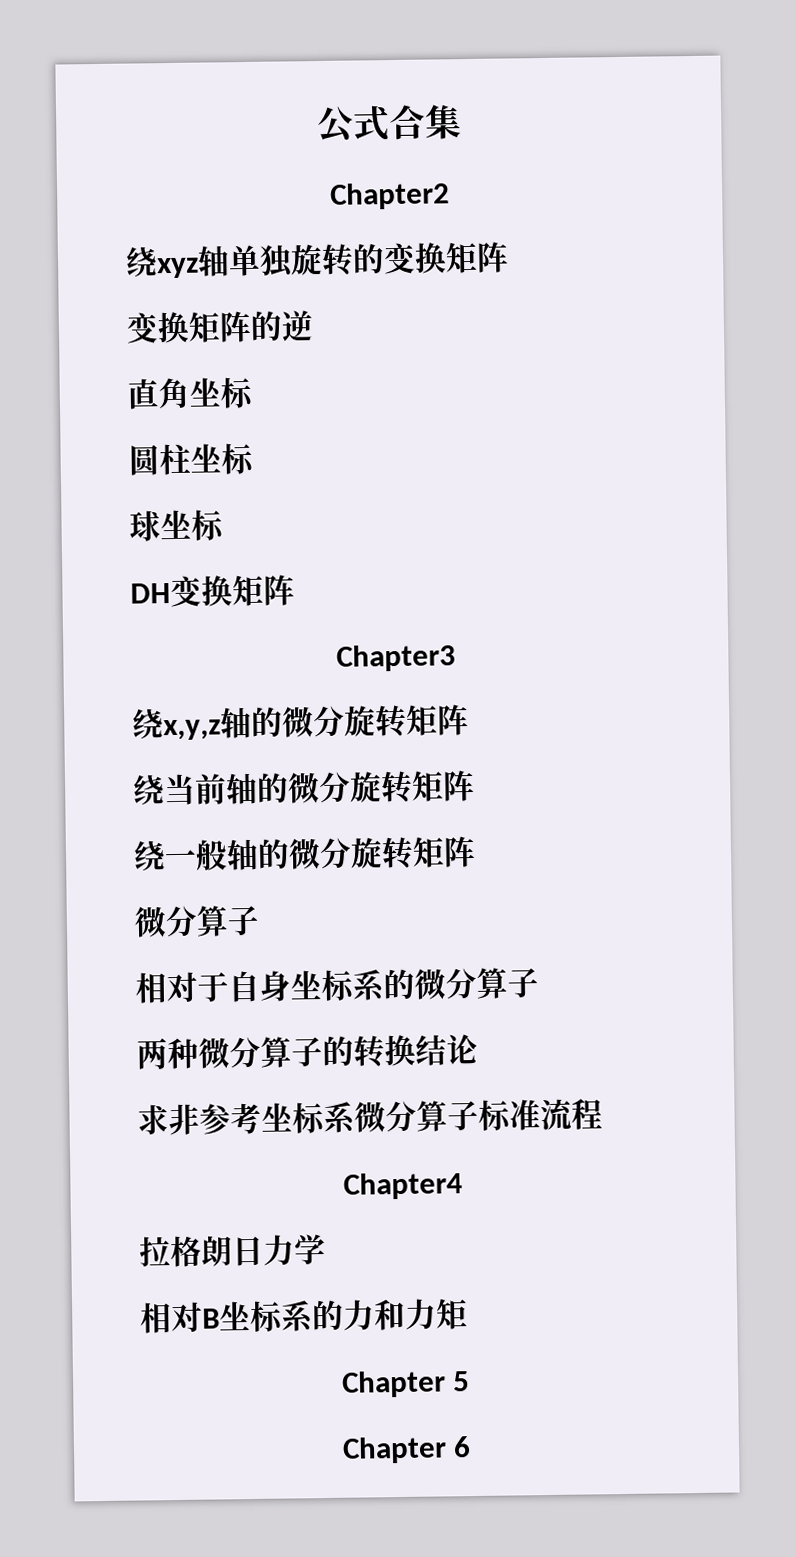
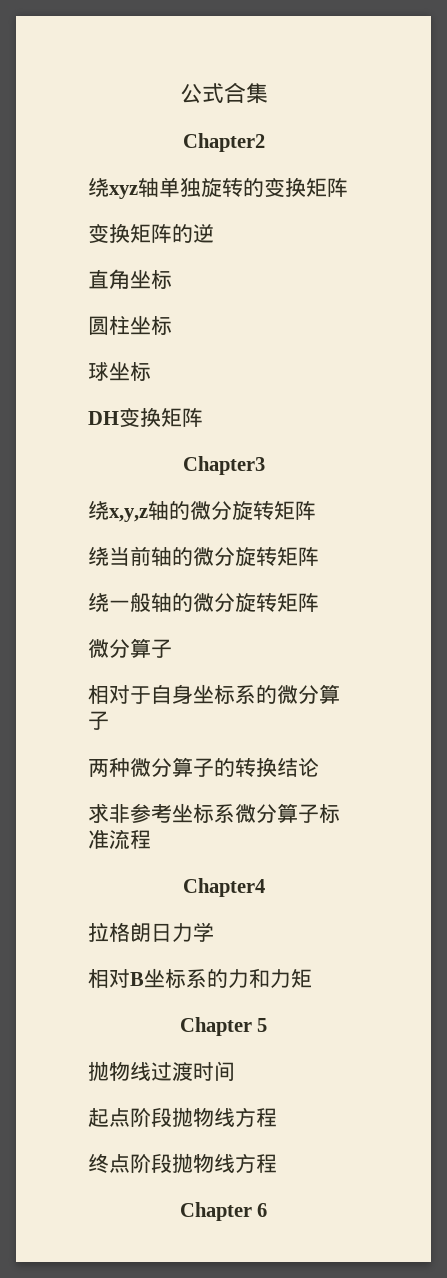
(471, 1381) none -> [88,1061,235,1081] [88,1107,277,1128] [88,1153,277,1173] // 抛物线过渡时间 // 起点阶段抛物线方程 // 终点阶段抛物线方程

